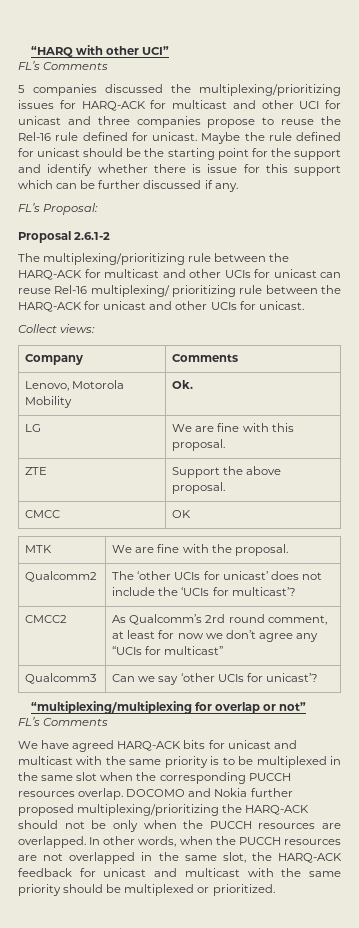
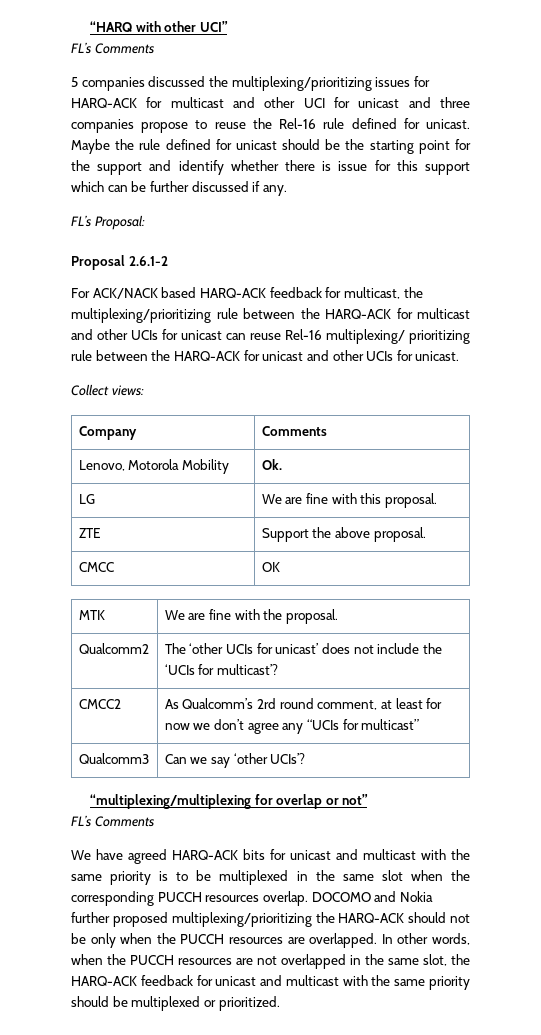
[18,253,40,262] The -> [71,287,423,299] For ACK/NACK based HARQ-ACK feedback for multicast, the
[217,673,318,682] UCIs for unicast’? -> [270,753,306,764] UCIs’?

